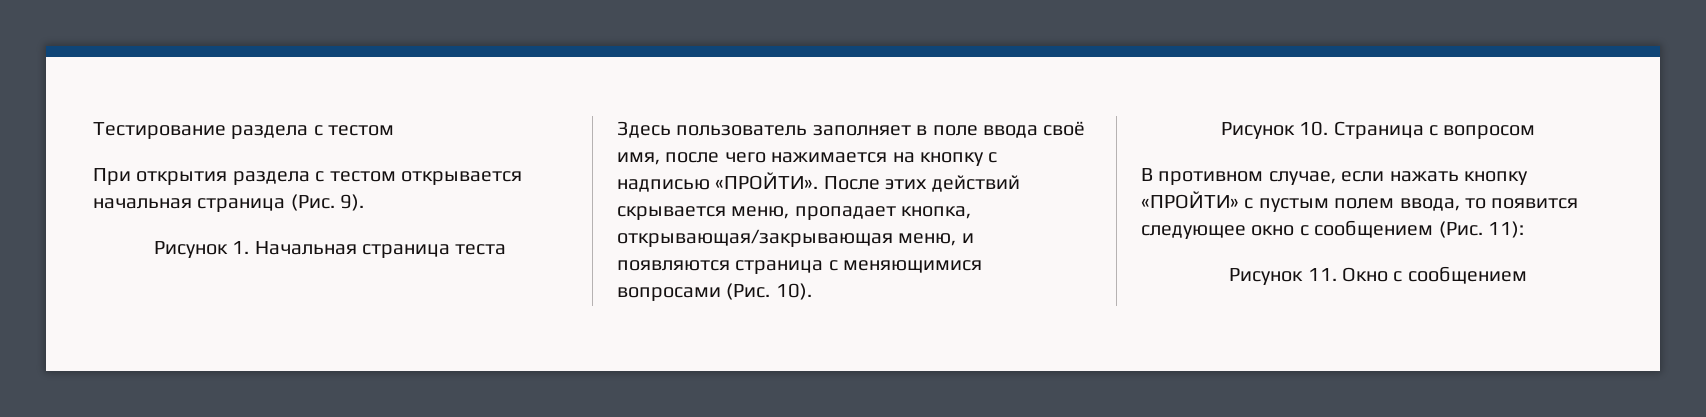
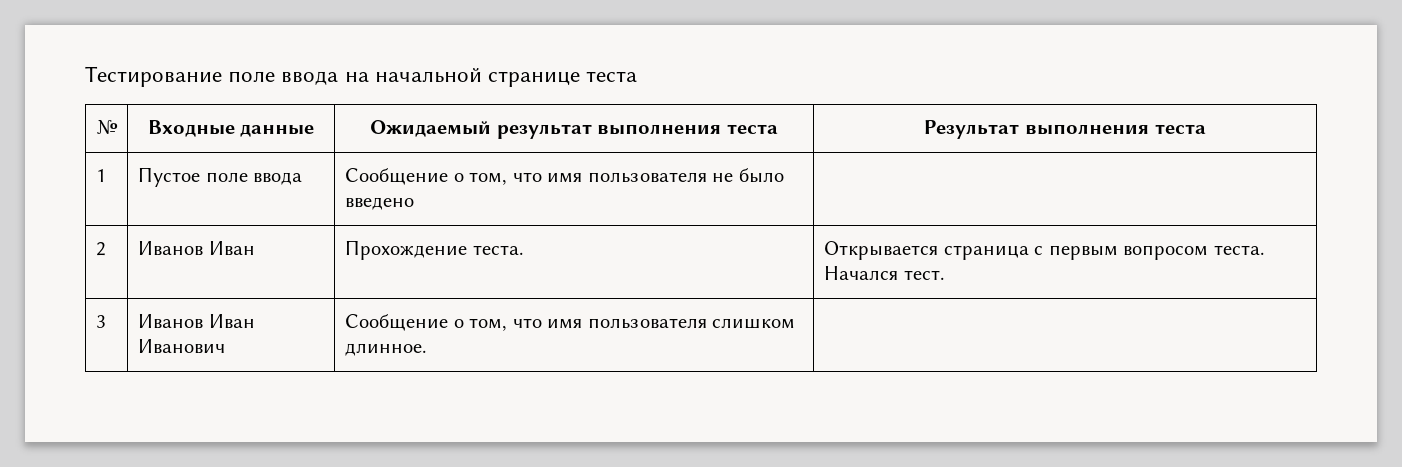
[231,125,395,139] [93,168,522,185] [93,194,365,212] [153,241,507,258] [617,121,1086,138] [617,152,998,166] [617,172,1020,192] [617,206,972,220] [617,229,974,247] [617,260,983,274] [617,283,812,301] [1220,121,1536,139] [1141,168,1528,185] [1141,191,1579,212] [1141,220,1524,239] [1229,266,1527,285] раздела с тестом // При открытия раздела с тестом открывается начальная страница (Рис. 9). // Рисунок 1. Начальная страница теста // Здесь пользователь заполняет в поле ввода своё имя, после чего нажимается на кнопку с надписью «ПРОЙТИ». После этих действий скрывается меню, пропадает кнопка, открывающая/закрывающая меню, и появляются страница с меняющимися вопросами (Рис. 10). // Рисунок 10. Страница с вопросом // В противном случае, если нажать кнопку «ПРОЙТИ» с пустым полем ввода, то появится следующее окно с сообщением (Рис. 11): // Рисунок 11. Окно с сообщением -> [228,67,638,87] [97,120,118,134] [147,120,315,137] [370,120,778,139] [924,120,1206,139] [96,169,107,182] [138,167,303,187] [345,168,784,185] [345,197,415,210] [96,242,107,256] [138,241,255,256] [345,240,524,260] [824,241,1265,260] [824,266,945,280] [96,315,107,328] [138,314,255,329] [138,339,226,354] [345,314,796,331] [345,343,428,356] поле ввода на начальной странице теста // № | Входные данные | Ожидаемый результат выполнения теста | Результат выполнения теста // 1 | Пустое поле ввода | Сообщение о том, что имя пользователя не было введено | // 2 | Иванов Иван | Прохождение теста. | Открывается страница с первым вопросом теста. Начался тест. // 3 | Иванов Иван Иванович | Сообщение о том, что имя пользователя слишком длинное. |

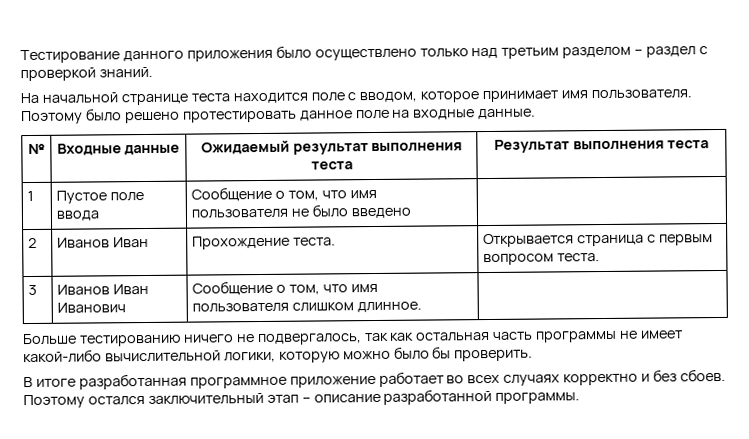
[228,67,638,87] поле ввода на начальной странице теста -> [122,45,709,62] [20,66,153,82] [20,89,693,106] [21,108,537,125] данного приложения было осуществлено только над третьим разделом – раздел с проверкой знаний. // На начальной странице теста находится поле с вводом, которое принимает имя пользователя. Поэтому было решено протестировать данное поле на входные данные.
[824,266,945,280] Начался тест. -> (601, 257) none
(428, 349) none -> [22,330,684,347] [23,346,534,364] [23,368,726,390] [23,388,581,409] // Больше тестированию ничего не подвергалось, так как остальная часть программы не имеет какой-либо вычислительной логики, которую можно было бы проверить. // В итоге разработанная программное приложение работает во всех случаях корректно и без сбоев. Поэтому остался заключительный этап – описание разработанной программы.

